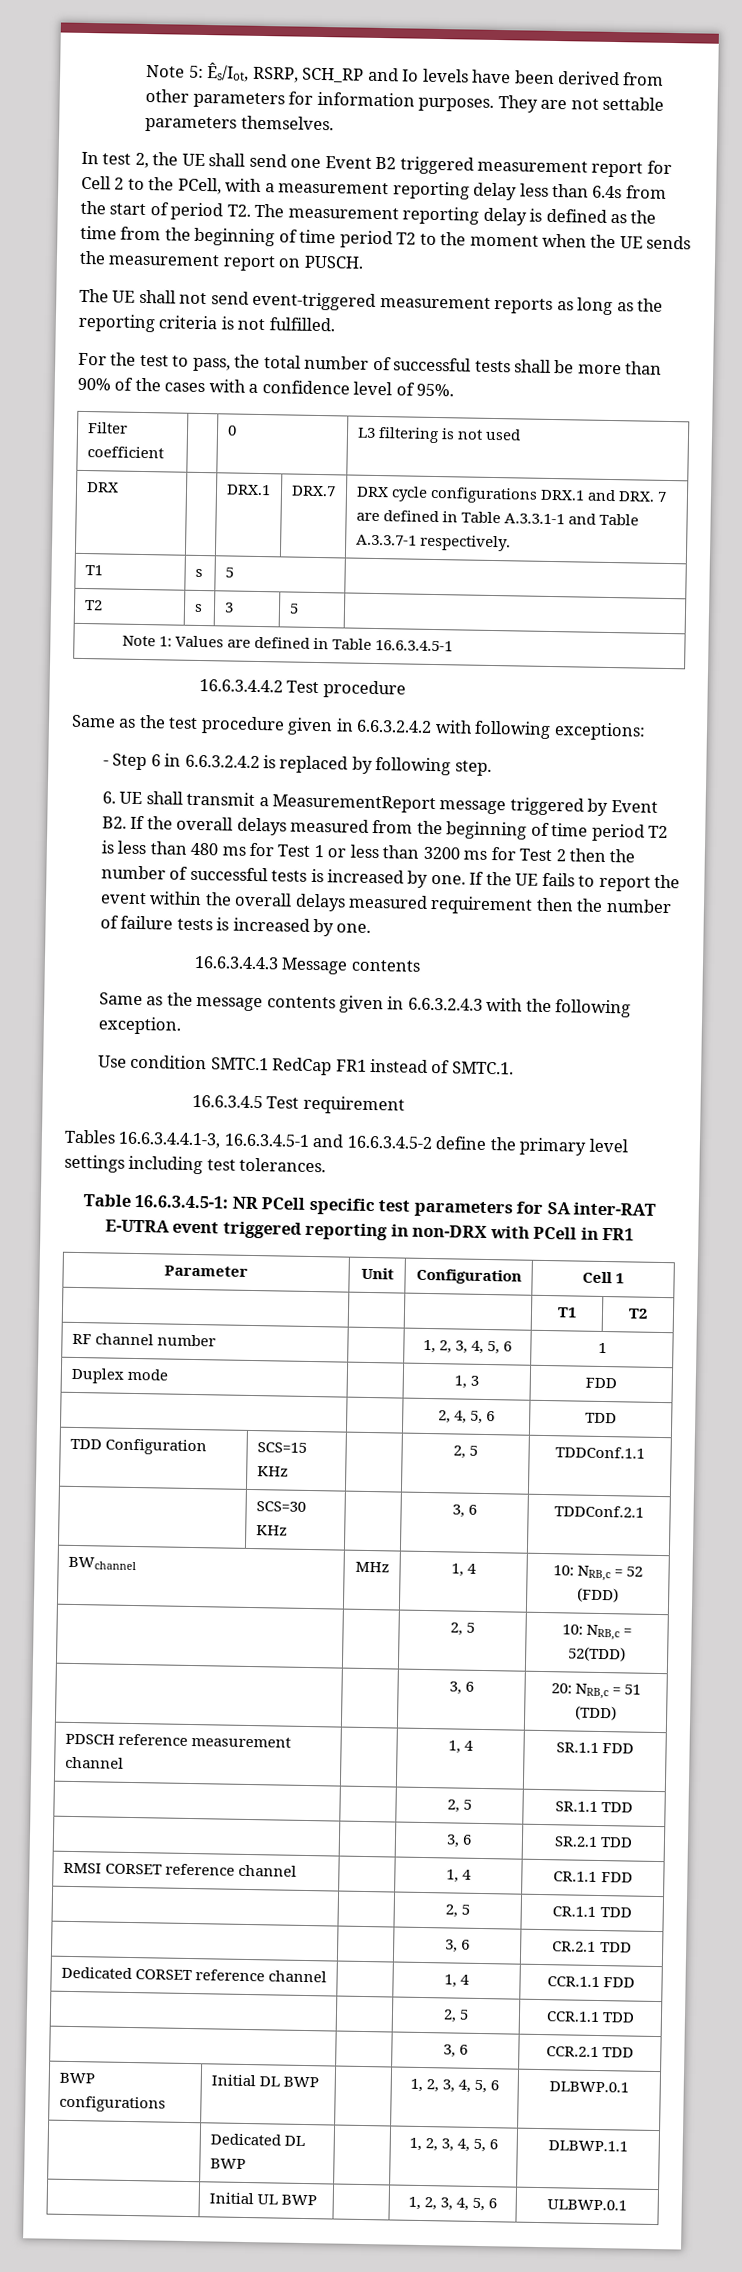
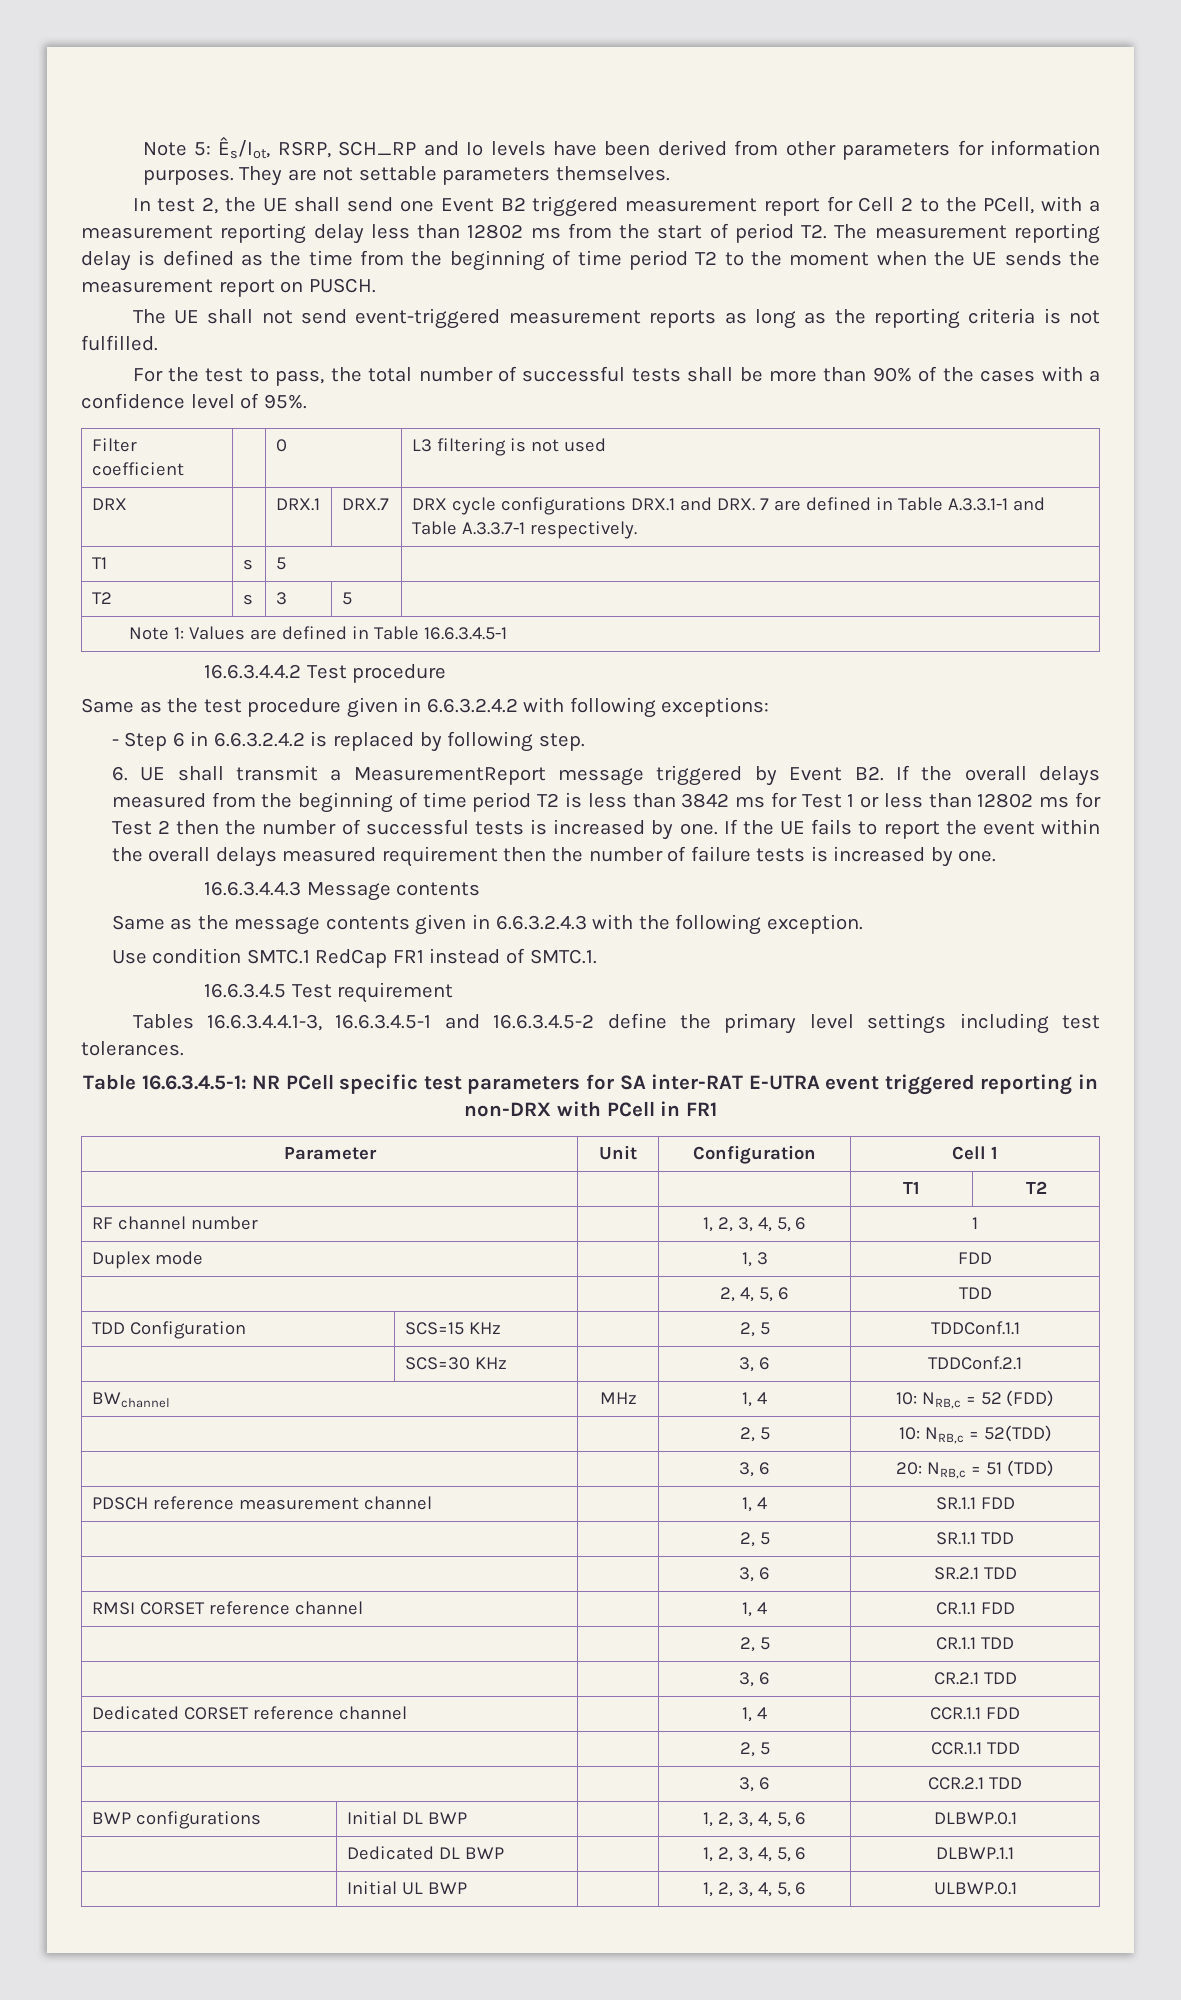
[592,185,623,199] 6.4s -> [467,224,561,239] 12802 ms
[190,842,219,856] 480 -> [681,793,730,808] 3842
[422,846,460,860] 3200 -> [977,793,1034,808] 12802

